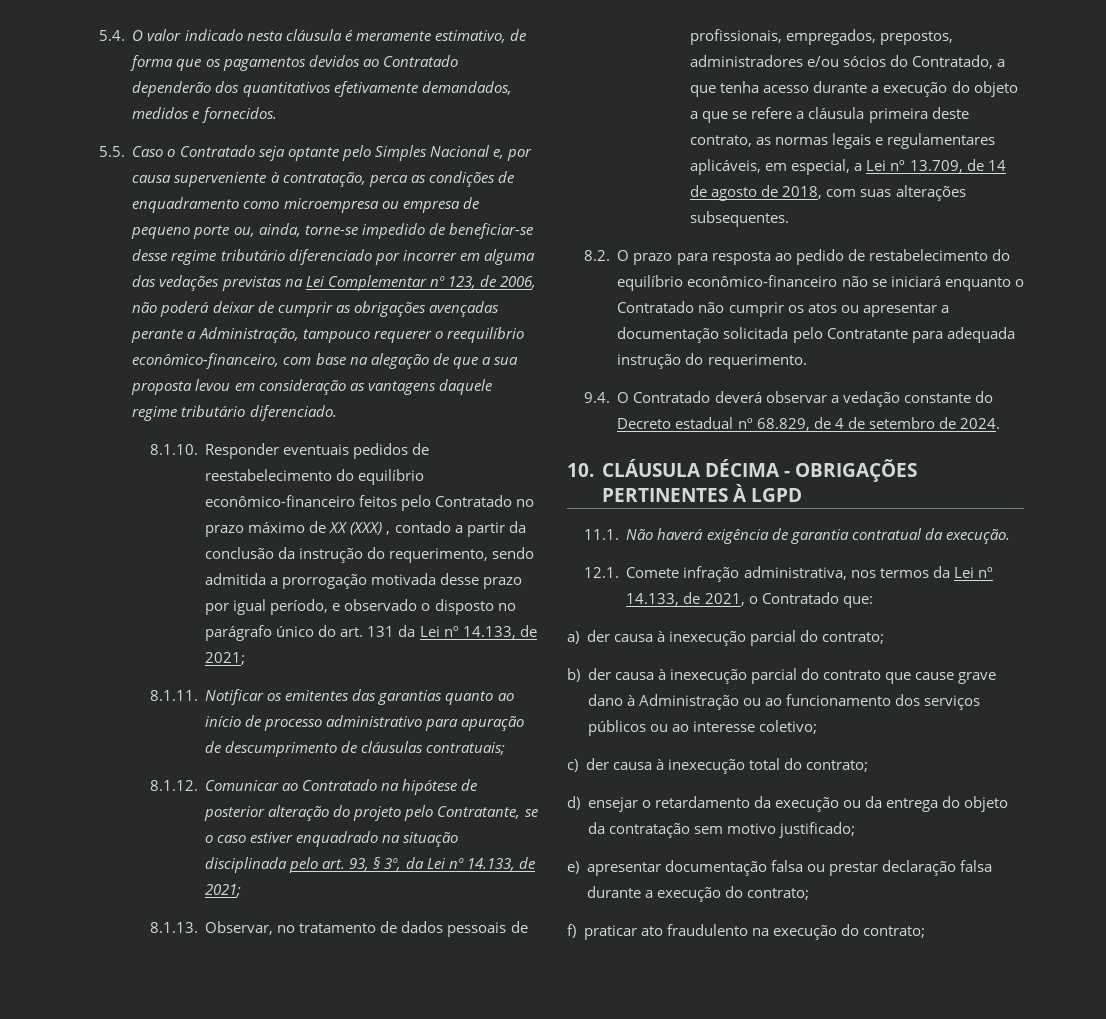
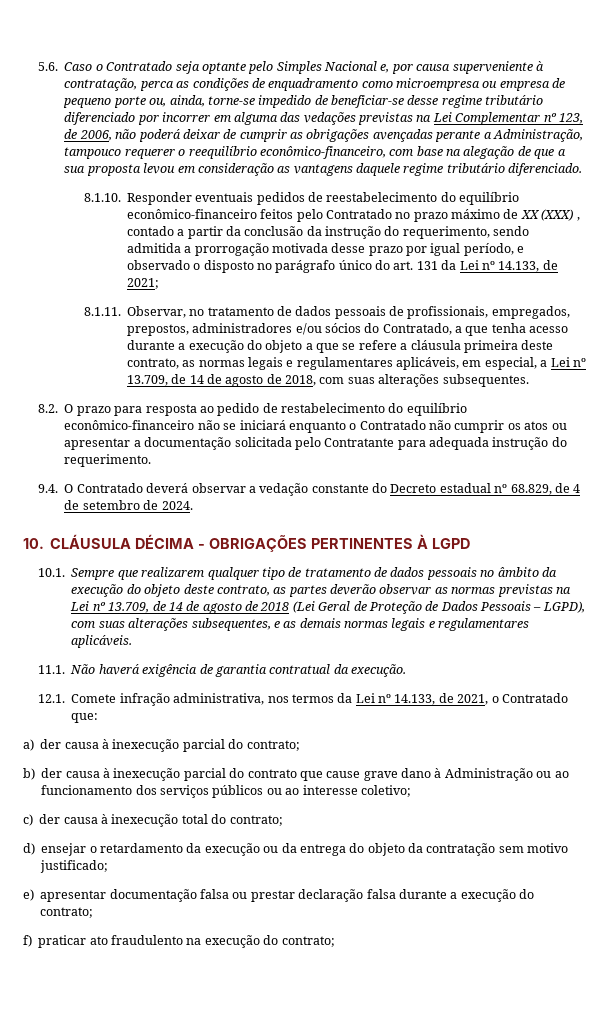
[98,29,526,43] [130,55,458,71] [132,81,512,97] [132,107,277,123] [98,146,125,157] 5.4. O valor indicado nesta cláusula é meramente estimativo, de forma que os pagamentos devidos ao Contratado dependerão dos quantitativos efetivamente demandados, medidos e fornecidos. // 5.5. -> [38,62,59,71] 5.6.
[205,689,514,705] [205,715,525,731] [205,741,506,757] [149,779,478,795] [204,805,538,821] [205,831,459,847] [205,857,535,873] [205,884,242,897] [149,922,198,933] Notificar os emitentes das garantias quanto ao início de processo administrativo para apuração de descumprimento de cláusulas contratuais; // 8.1.12. Comunicar ao Contratado na hipótese de posterior alteração do projeto pelo Contratante, se o caso estiver enquadrado na situação disciplinada pelo art. 93, § 3º, da Lei nº 14.133, de 2021; // 8.1.13. -> (121, 311) none
(802, 495) none -> [38,567,557,580] [71,584,571,597] [70,601,585,614] [71,618,530,631] [71,635,133,648] // 10.1. Sempre que realizarem qualquer tipo de tratamento de dados pessoais no âmbito da execução do objeto deste contrato, as partes deverão observar as normas previstas na Lei nº 13.709, de 14 de agosto de 2018 (Lei Geral de Proteção de Dados Pessoais – LGPD), com suas alterações subsequentes, e as demais normas legais e regulamentares aplicáveis.

